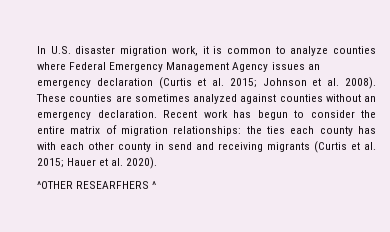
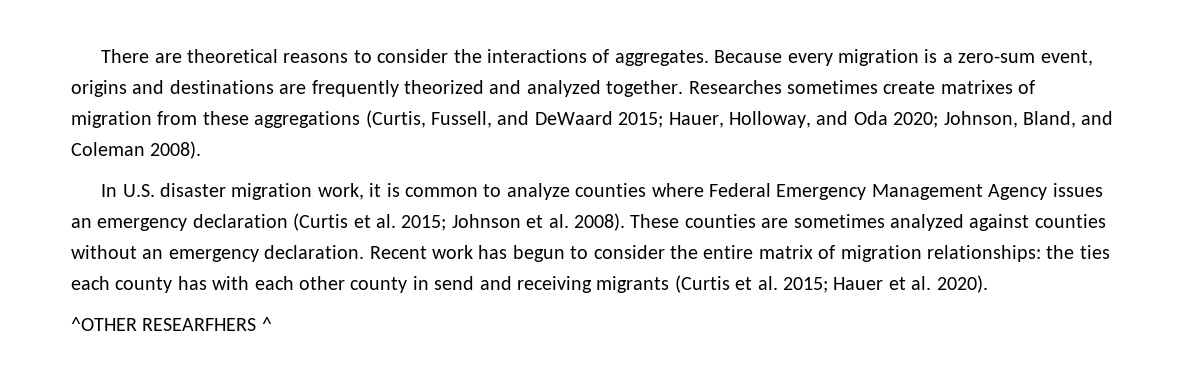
(37, 50) none -> [101,49,1093,66] [71,80,1036,97] [71,110,1114,128] [71,141,202,159] There are theoretical reasons to consider the interactions of aggregates. Because every migration is a zero-sum event, origins and destinations are frequently theorized and analyzed together. Researches sometimes create matrixes of migration from these aggregations (Curtis, Fussell, and DeWaard 2015; Hauer, Holloway, and Oda 2020; Johnson, Bland, and Coleman 2008). //

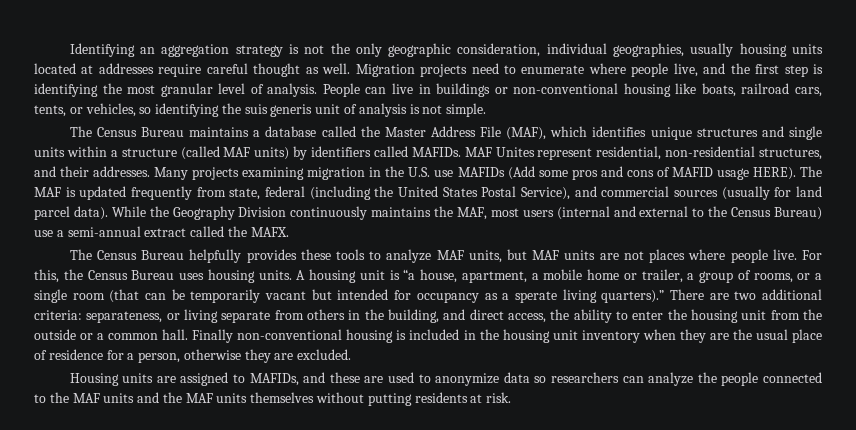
[101,49,1093,66] [71,80,1036,97] [71,110,1114,128] [71,141,202,159] [101,183,1103,200] [71,213,1106,231] [71,245,1110,262] [71,275,988,293] [71,317,272,331] There are theoretical reasons to consider the interactions of aggregates. Because every migration is a zero-sum event, origins and destinations are frequently theorized and analyzed together. Researches sometimes create matrixes of migration from these aggregations (Curtis, Fussell, and DeWaard 2015; Hauer, Holloway, and Oda 2020; Johnson, Bland, and Coleman 2008). // In U.S. disaster migration work, it is common to analyze counties where Federal Emergency Management Agency issues an emergency declaration (Curtis et al. 2015; Johnson et al. 2008). These counties are sometimes analyzed against counties without an emergency declaration. Recent work has begun to consider the entire matrix of migration relationships: the ties each county has with each other county in send and receiving migrants (Curtis et al. 2015; Hauer et al. 2020). // ^OTHER RESEARFHERS ^ -> [69,43,823,57] [34,63,824,77] [34,83,822,97] [34,103,487,117] [69,126,822,140] [34,146,822,160] [34,166,822,180] [34,186,822,200] [34,206,823,220] [34,226,289,237] [69,249,823,263] [34,269,822,283] [34,289,823,303] [34,309,823,323] [34,329,822,343] [34,349,352,363] [69,372,822,386] [34,392,512,406] Identifying an aggregation strategy is not the only geographic consideration, individual geographies, usually housing units located at addresses require careful thought as well. Migration projects need to enumerate where people live, and the first step is identifying the most granular level of analysis. People can live in buildings or non-conventional housing like boats, railroad cars, tents, or vehicles, so identifying the suis generis unit of analysis is not simple. // The Census Bureau maintains a database called the Master Address File (MAF), which identifies unique structures and single units within a structure (called MAF units) by identifiers called MAFIDs. MAF Unites represent residential, non-residential structures, and their addresses. Many projects examining migration in the U.S. use MAFIDs (Add some pros and cons of MAFID usage HERE). The MAF is updated frequently from state, federal (including the United States Postal Service), and commercial sources (usually for land parcel data). While the Geography Division continuously maintains the MAF, most users (internal and external to the Census Bureau) use a semi-annual extract called the MAFX. // The Census Bureau helpfully provides these tools to analyze MAF units, but MAF units are not places where people live. For this, the Census Bureau uses housing units. A housing unit is “a house, apartment, a mobile home or trailer, a group of rooms, or a single room (that can be temporarily vacant but intended for occupancy as a sperate living quarters).” There are two additional criteria: separateness, or living separate from others in the building, and direct access, the ability to enter the housing unit from the outside or a common hall. Finally non-conventional housing is included in the housing unit inventory when they are the usual place of residence for a person, otherwise they are excluded. // Housing units are assigned to MAFIDs, and these are used to anonymize data so researchers can analyze the people connected to the MAF units and the MAF units themselves without putting residents at risk.

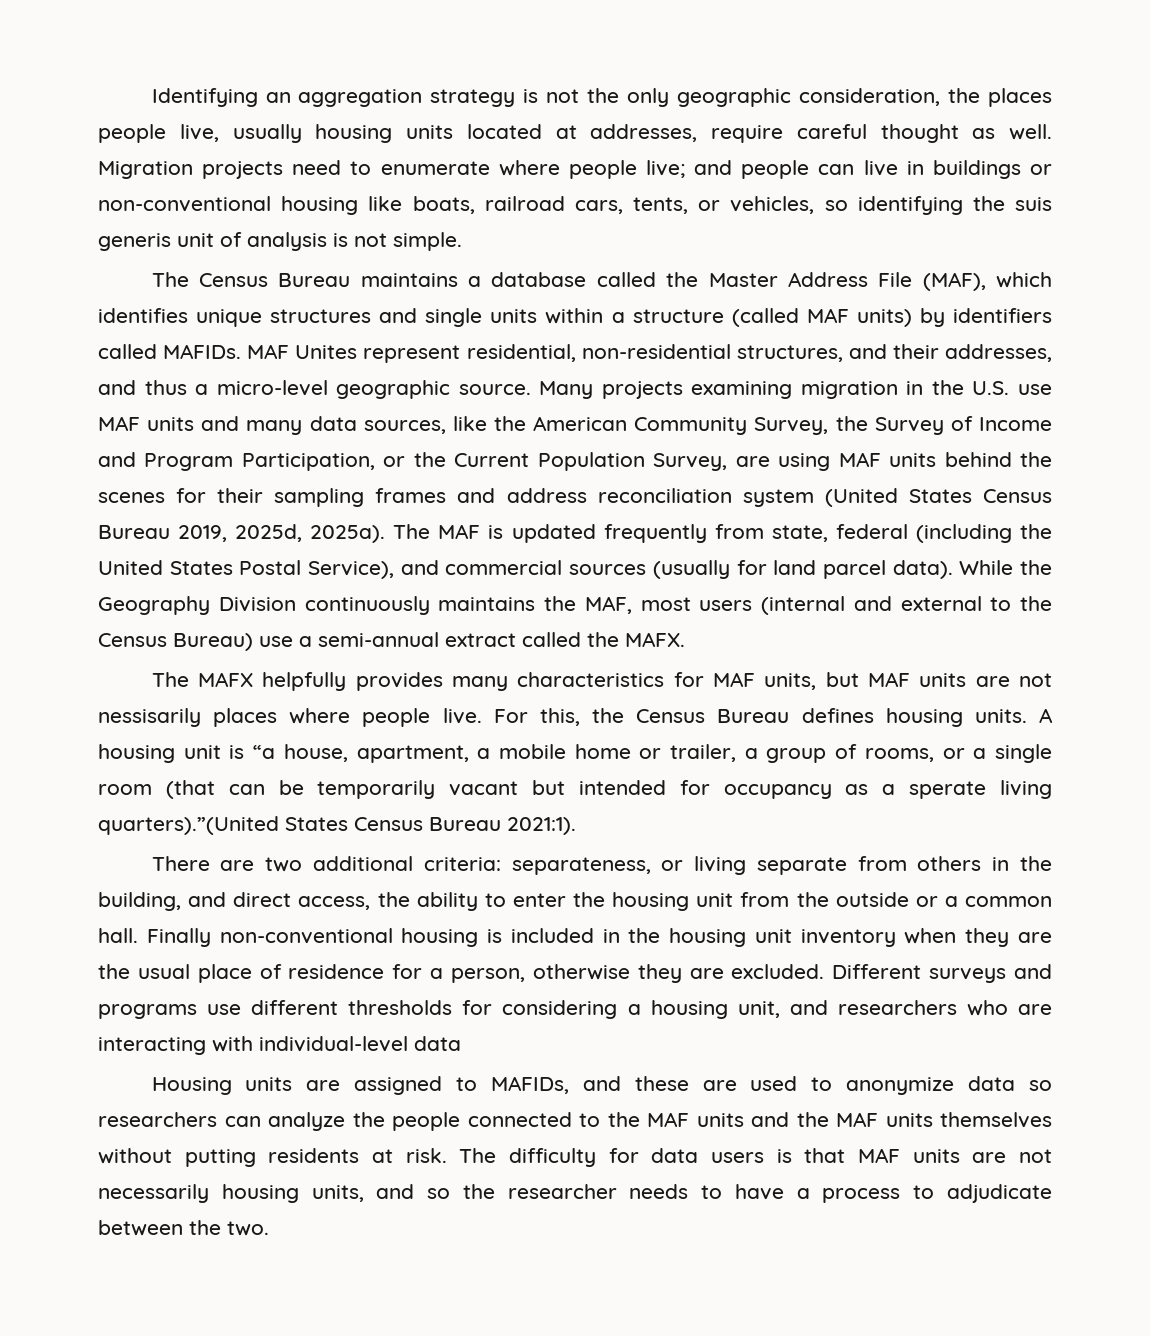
[546,43,685,57] individual geographies, -> [948,88,1052,107] [98,124,219,143] the places people live,
[98,63,154,74] addresses -> [590,124,698,142] addresses,
[673,63,824,77] [34,83,360,97] live, and the first step is identifying the most granular level of analysis. People -> [646,160,810,179] live; and people
[93,166,151,177] addresses. -> [945,344,1052,362] [98,380,531,399] addresses, and thus a micro-level geographic source.
[457,166,796,180] MAFIDs (Add some pros and cons of MAFID usage HERE). -> [98,416,1052,435] [98,452,1052,471] [98,488,1052,507] [98,524,386,543] MAF units and many data sources, like the American Community Survey, the Survey of Income and Program Participation, or the Current Population Survey, are using MAF units behind the scenes for their sampling frames and address reconciliation system (United States Census Bureau 2019, 2025d, 2025a).
[96,249,432,263] Census Bureau helpfully provides these tools to analyze -> [197,672,704,691] MAFX helpfully provides many characteristics for
(644, 255) none -> [98,708,201,727] nessisarily
[179,273,204,280] uses -> [801,708,874,723] defines
[601,290,665,303] quarters).” -> [98,816,576,835] quarters).”(United States Census Bureau 2021:1). //
(352, 354) none -> [832,964,1052,983] [98,1000,1053,1019] [98,1036,461,1055] Different surveys and programs use different thresholds for considering a housing unit, and researchers who are interacting with individual-level data
(512, 397) none -> [459,1148,1052,1167] [98,1184,1052,1203] [98,1220,269,1236] The difficulty for data users is that MAF units are not necessarily housing units, and so the researcher needs to have a process to adjudicate between the two.

